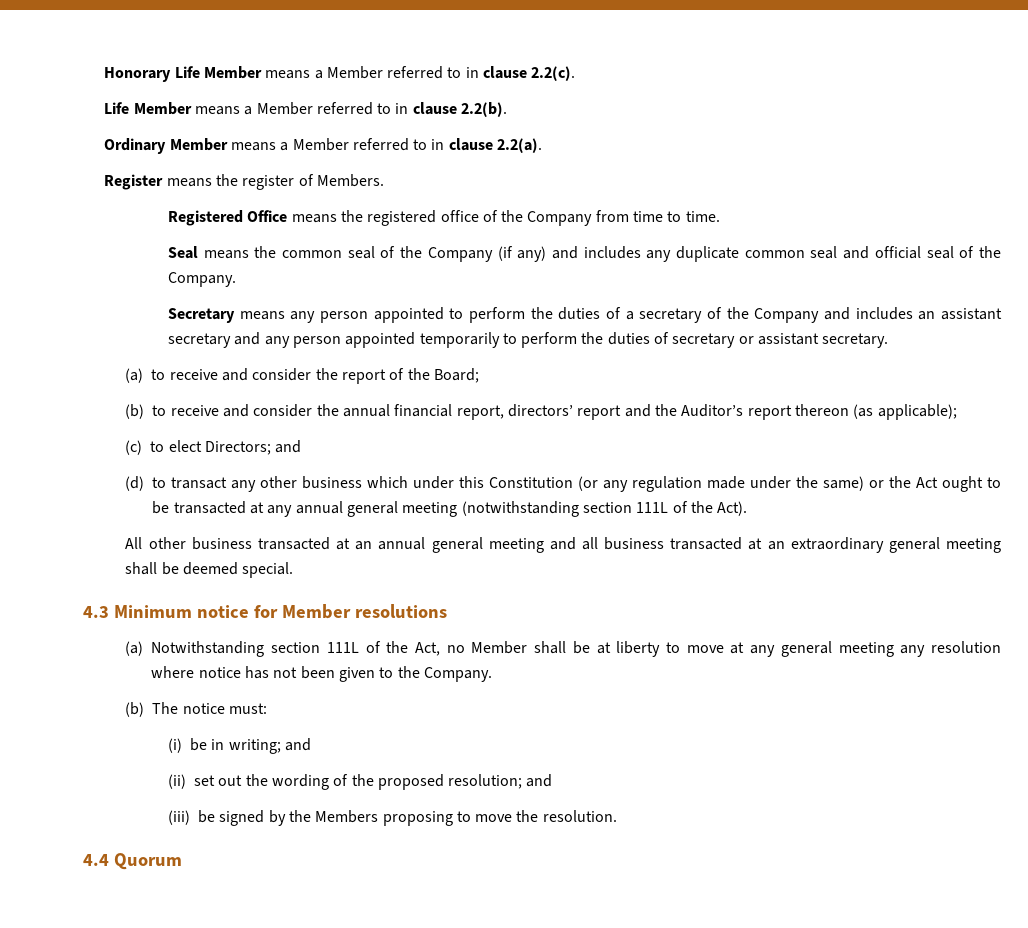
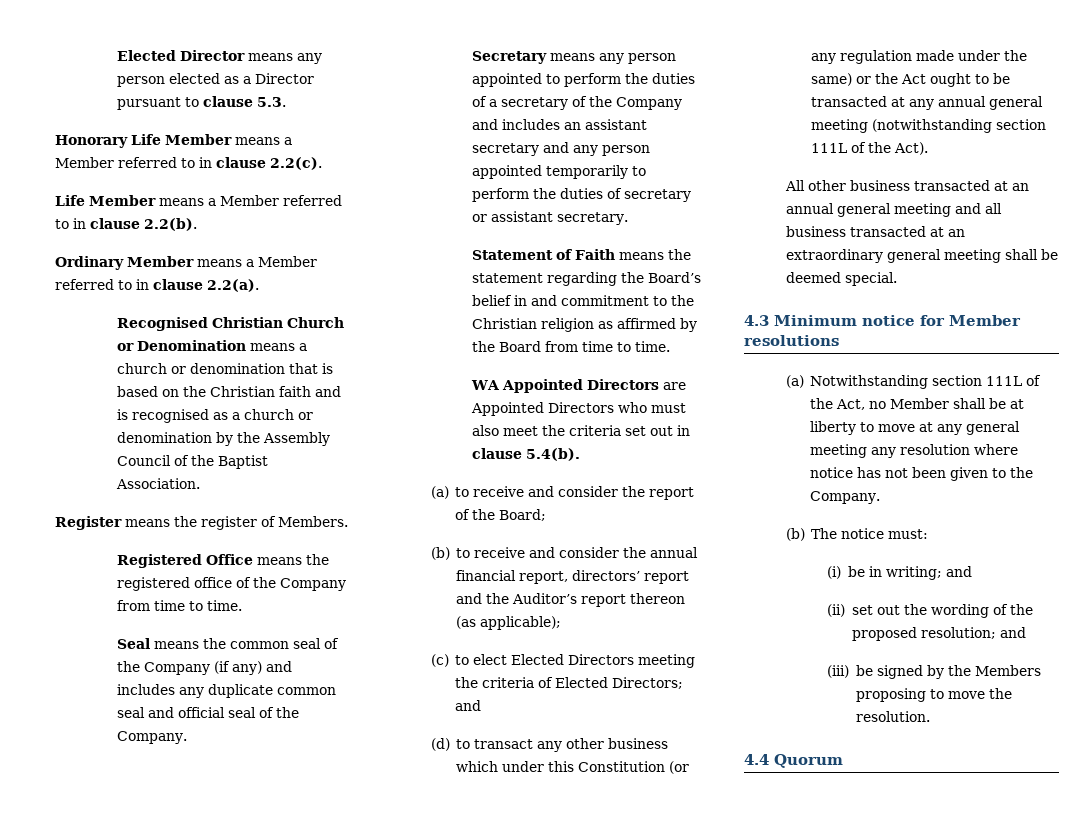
(104, 74) none -> [117,50,323,64] [117,73,315,87] [117,96,287,110] Elected Director means any person elected as a Director pursuant to clause 5.3. //
(543, 145) none -> [117,317,345,331] [117,340,308,351] [117,363,334,374] [117,386,342,397] [117,409,314,423] [117,432,331,446] [117,455,269,469] [116,478,201,489] // Recognised Christian Church or Denomination means a church or denomination that is based on the Christian faith and is recognised as a church or denomination by the Assembly Council of the Baptist Association.
(889, 340) none -> [472,249,692,260] [472,272,702,286] [472,295,695,306] [472,318,698,332] [472,341,671,352] [471,379,687,393] [471,402,687,416] [472,425,691,436] [472,448,581,461] // Statement of Faith means the statement regarding the Board’s belief in and commitment to the Christian religion as affirmed by the Board from time to time. // WA Appointed Directors are Appointed Directors who must also meet the criteria set out in clause 5.4(b).
(202, 446) none -> [511,654,696,668] [455,677,609,688] Elected Directors meeting the criteria of Elected

